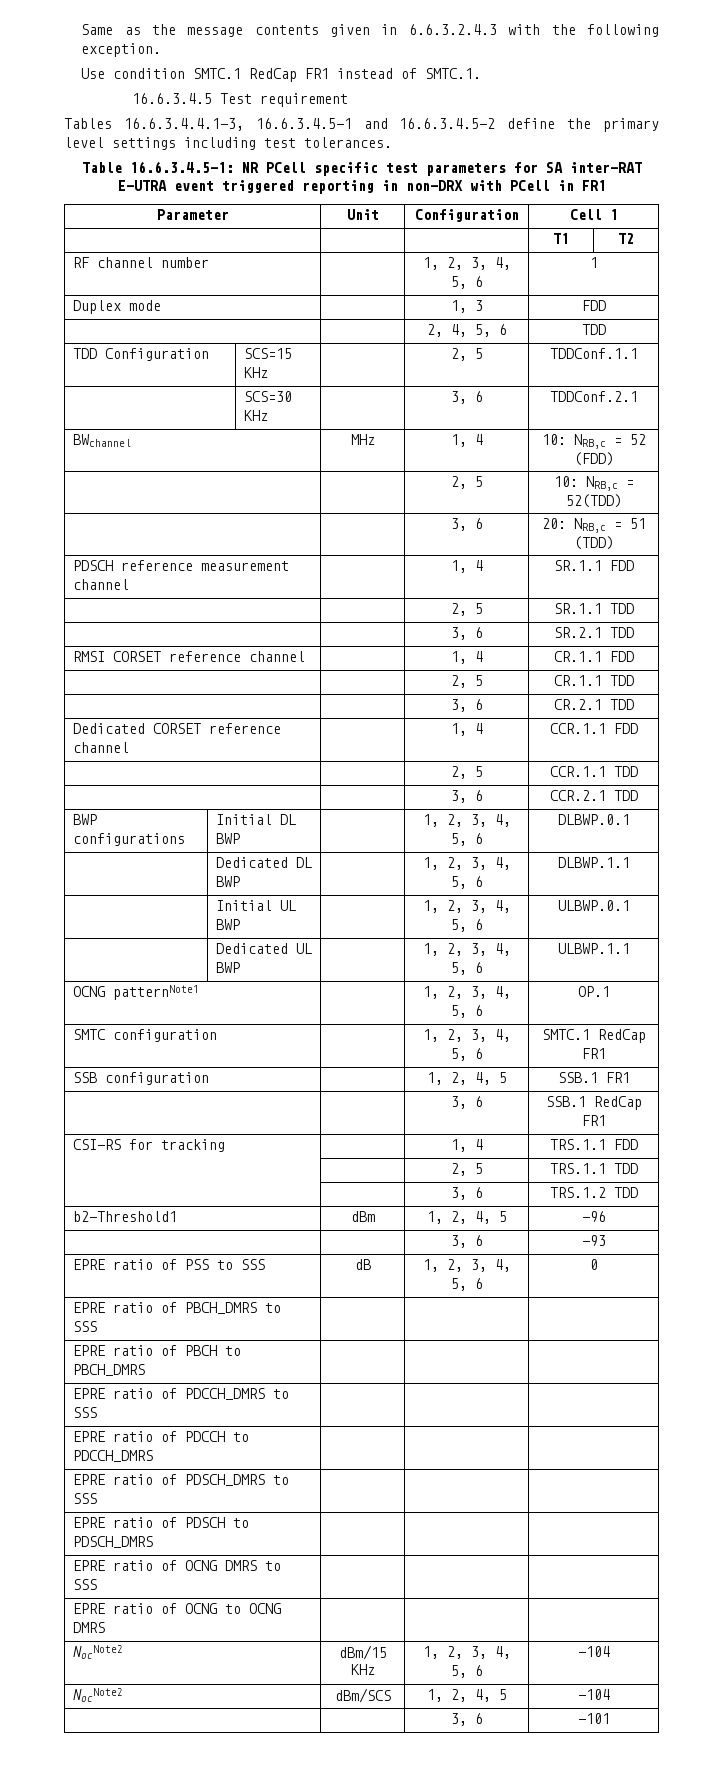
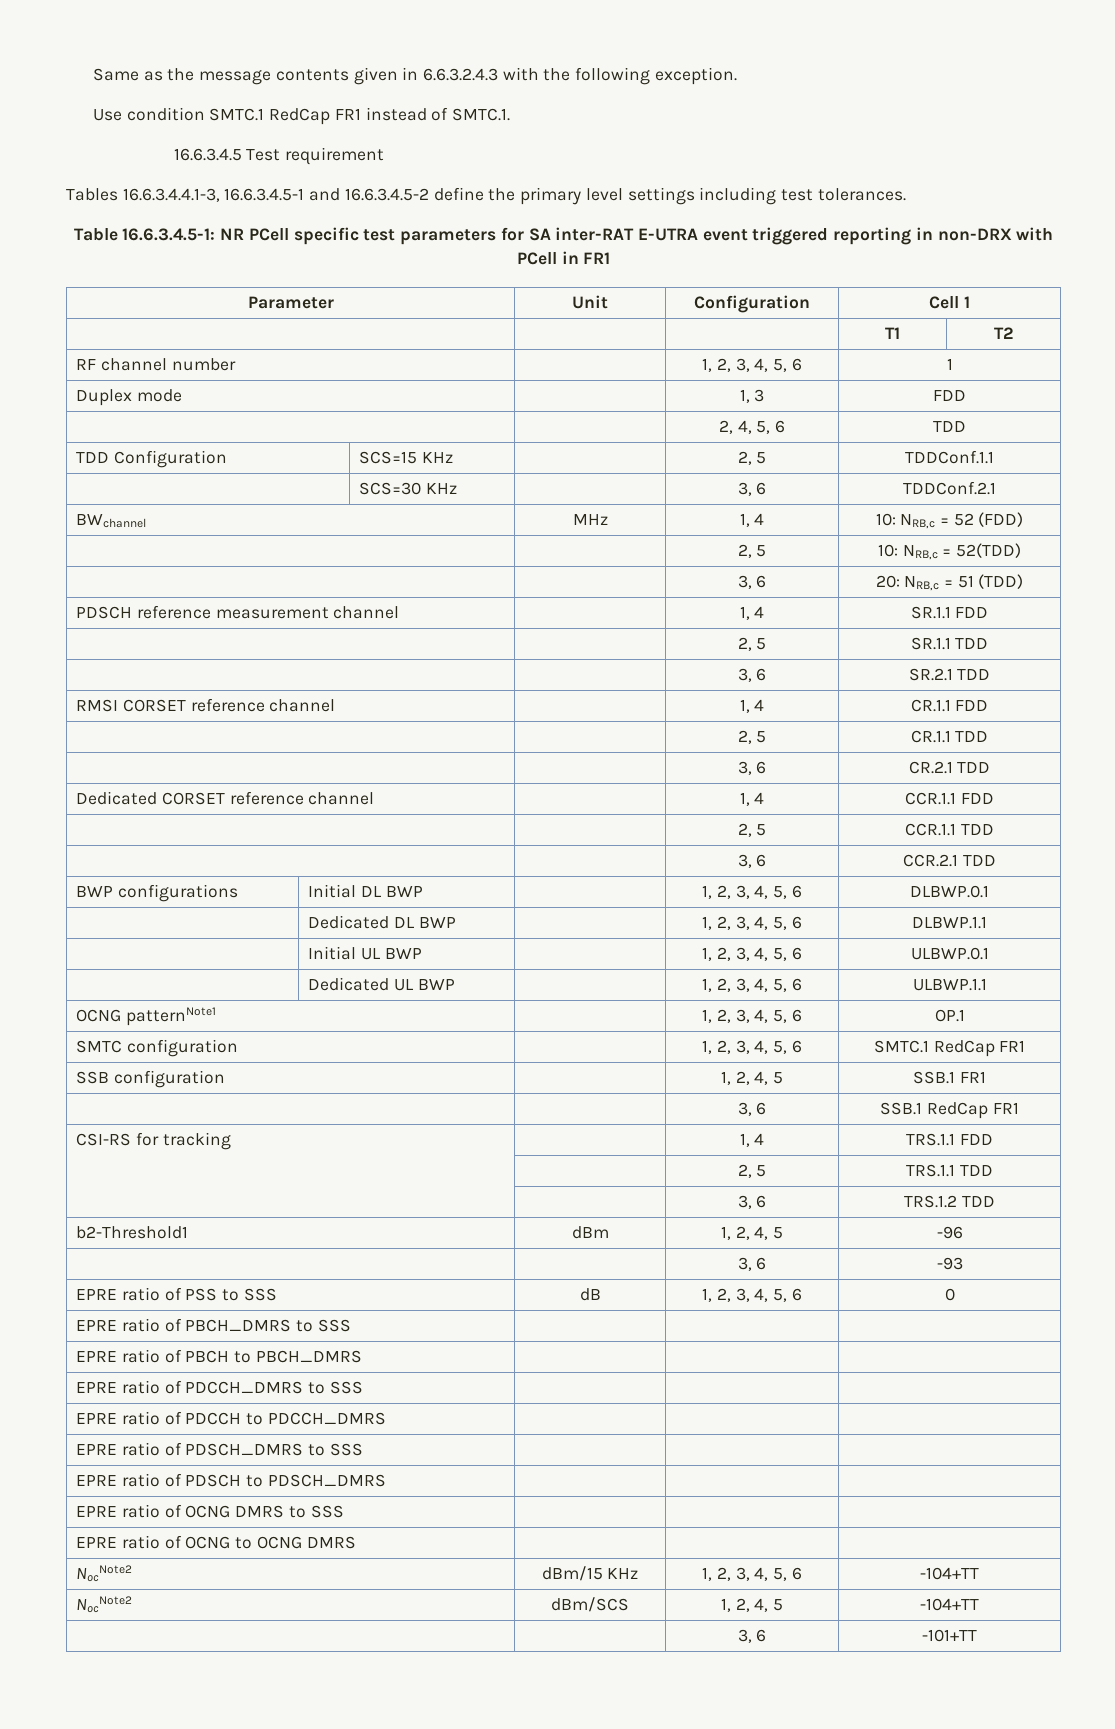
[577,1646,610,1657] -104 -> [920,1567,979,1580] -104+TT
[577,1689,610,1700] [450,1713,483,1726] [577,1713,610,1724] -104 // | | 3, 6 | -101 -> [920,1598,979,1611] [737,1629,767,1643] [922,1629,977,1642] -104+TT // | | 3, 6 | -101+TT

